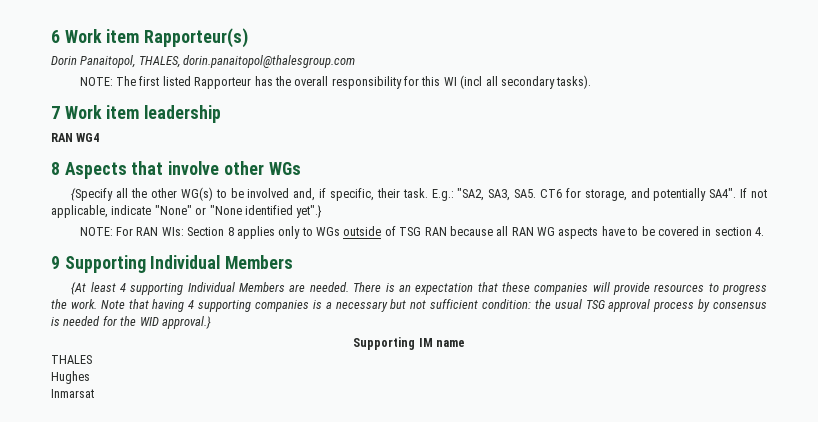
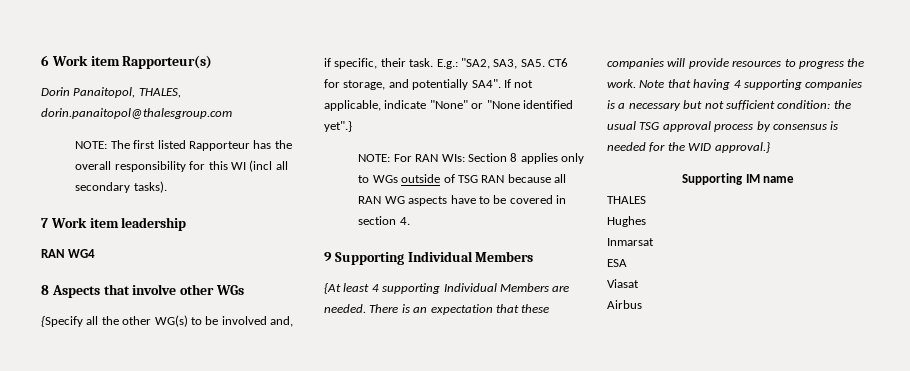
(94, 393) none -> [607,259,627,267] [607,279,639,288] [607,300,642,309] // ESA // Viasat // Airbus

